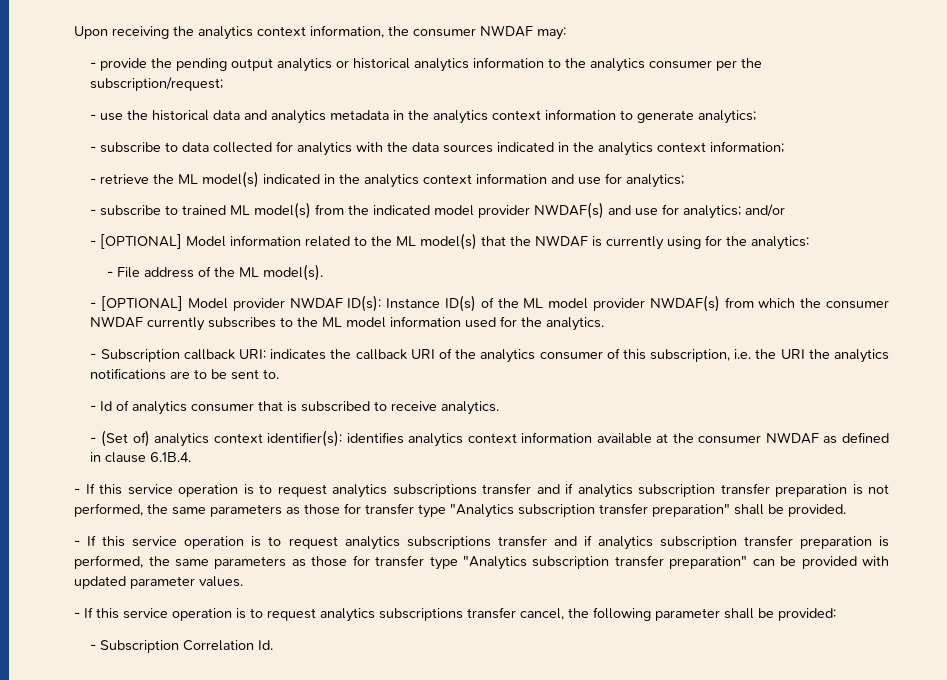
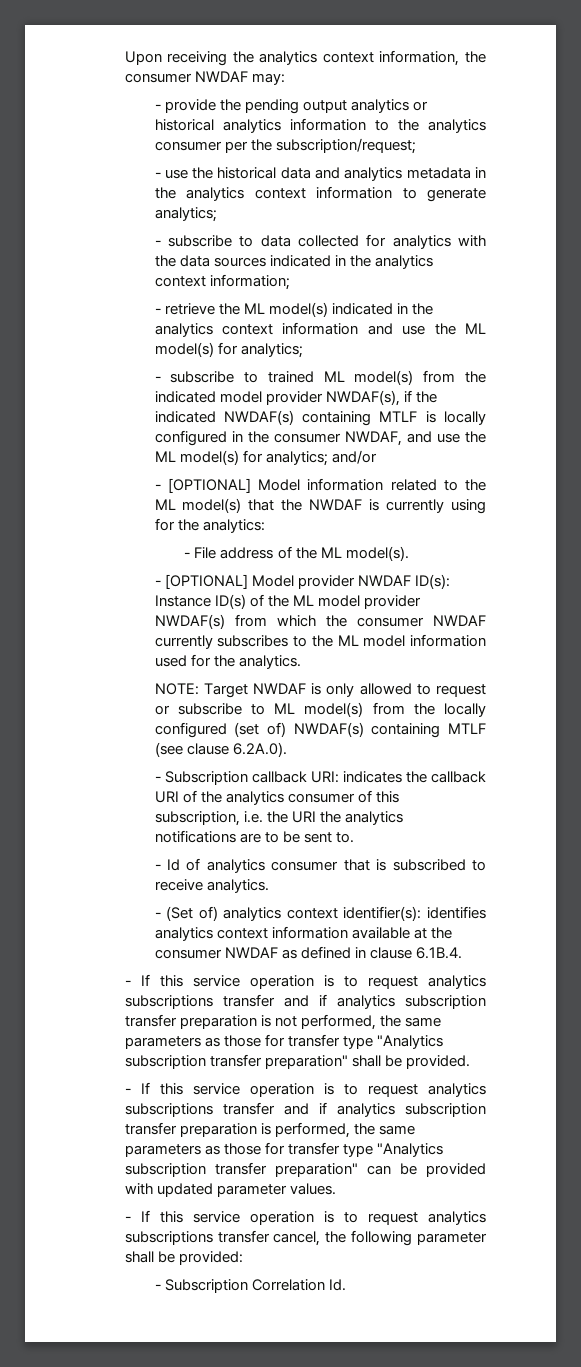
(602, 181) none -> [434,323,486,335] [154,342,214,357] the ML model(s)
[534,202,659,219] NWDAF(s) and use -> [325,390,437,406] [154,410,486,426] [154,430,487,446] [154,450,239,465] NWDAF(s), if the indicated NWDAF(s) containing MTLF is locally configured in the consumer NWDAF, and use the ML model(s)
(605, 324) none -> [154,683,487,698] [154,702,487,717] [154,722,486,738] [154,742,287,757] // NOTE: Target NWDAF is only allowed to request or subscribe to ML model(s) from the locally configured (set of) NWDAF(s) containing MTLF (see clause 6.2A.0).

